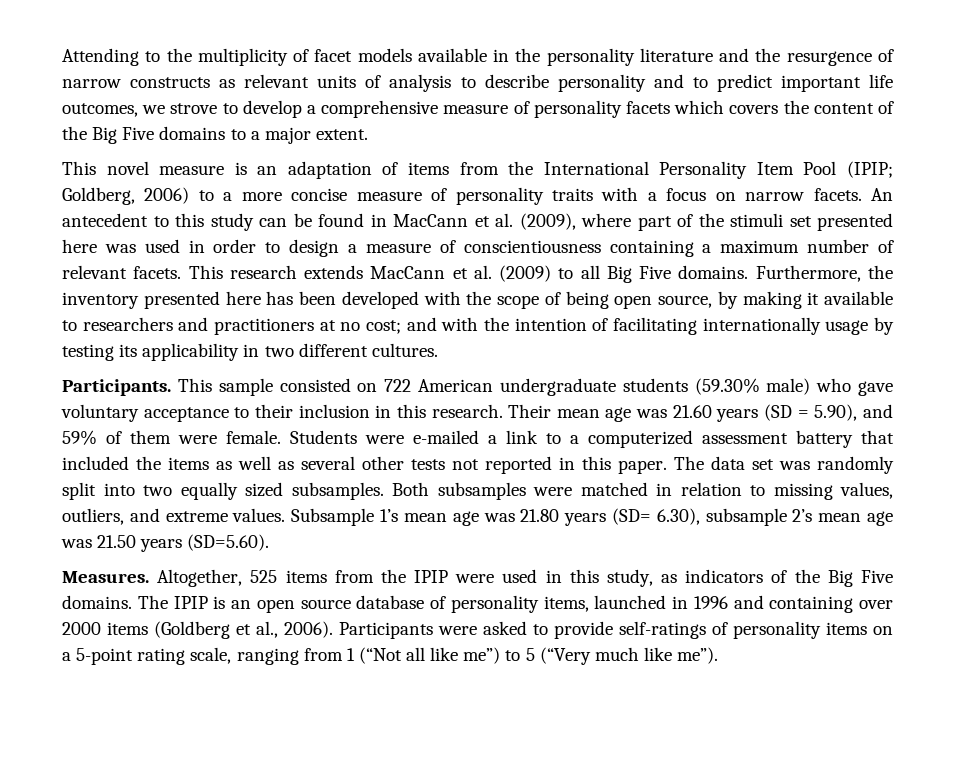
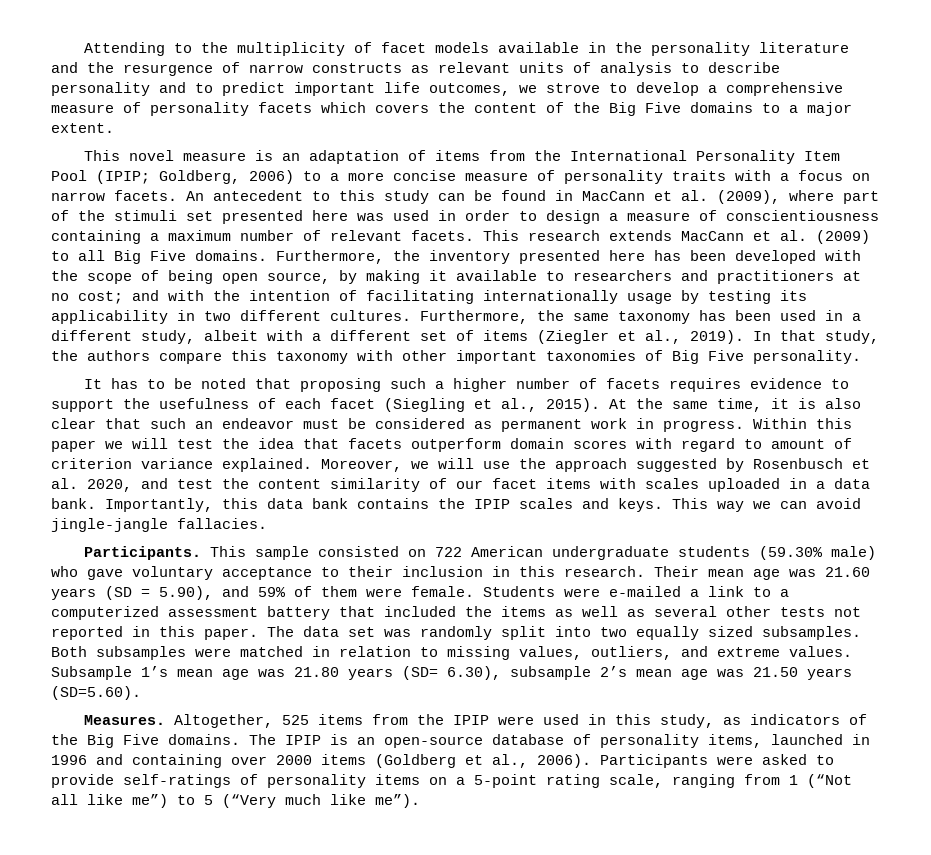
(438, 350) none -> [420,310,861,324] [51,330,879,344] [51,350,861,364] [84,378,850,392] [51,398,861,412] [51,418,852,432] [51,438,852,452] [51,458,870,472] [51,478,870,492] [51,498,861,512] [51,518,267,532] Furthermore, the same taxonomy has been used in a different study, albeit with a different set of items (Ziegler et al., 2019). In that study, the authors compare this taxonomy with other important taxonomies of Big Five personality. // It has to be noted that proposing such a higher number of facets requires evidence to support the usefulness of each facet (Siegling et al., 2015). At the same time, it is also clear that such an endeavor must be considered as permanent work in progress. Within this paper we will test the idea that facets outperform domain scores with regard to amount of criterion variance explained. Moreover, we will use the approach suggested by Rosenbusch et al. 2020, and test the content similarity of our facet items with scales uploaded in a data bank. Importantly, this data bank contains the IPIP scales and keys. This way we can avoid jingle-jangle fallacies.
[256,599,351,613] open source -> [384,736,483,748] open-source

